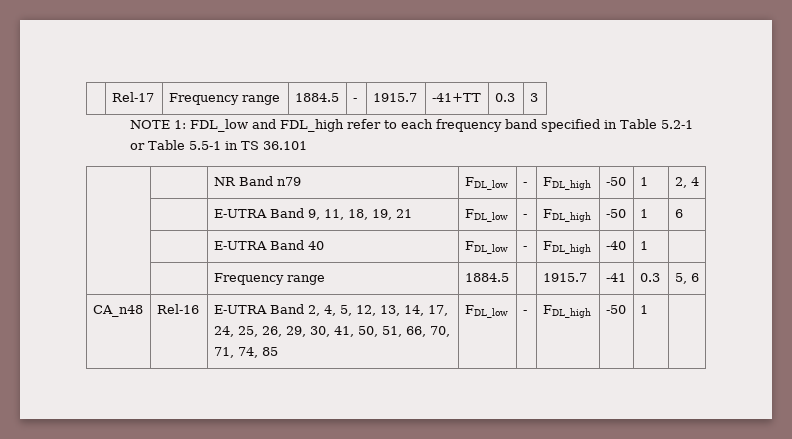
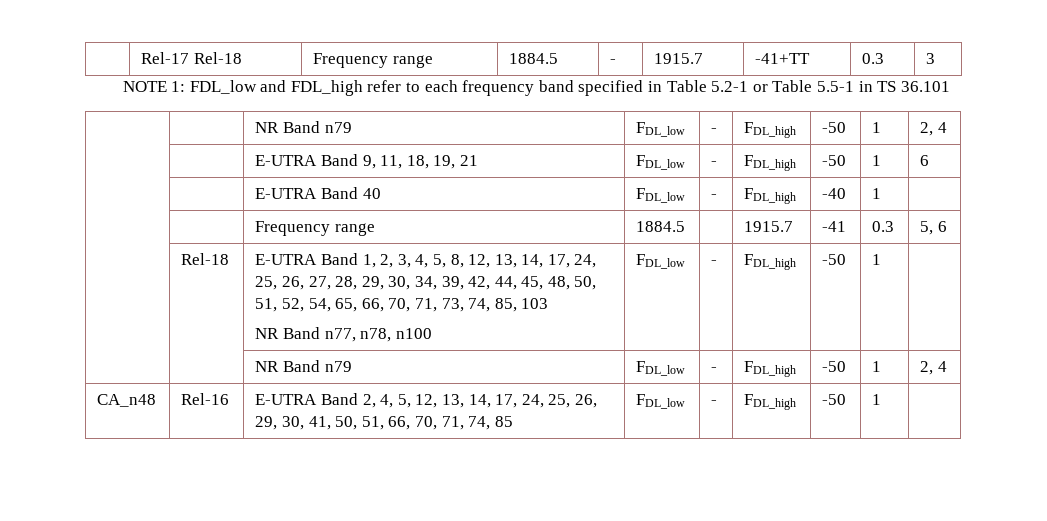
(154, 97) none -> [193,52,242,64] Rel-18
(699, 277) none -> [181,253,230,265] [255,253,597,268] [255,276,597,290] [255,298,549,312] [255,327,432,342] [636,254,686,269] [711,260,718,265] [744,254,797,270] [822,254,847,265] [872,254,882,265] [255,360,352,372] [636,361,686,376] [711,367,718,372] [744,361,797,377] [822,361,847,372] [872,361,882,372] [920,361,947,375] // | Rel-18 | E-UTRA Band 1, 2, 3, 4, 5, 8, 12, 13, 14, 17, 24, 25, 26, 27, 28, 29, 30, 34, 39, 42, 44, 45, 48, 50, 51, 52, 54, 65, 66, 70, 71, 73, 74, 85, 103 // NR Band n77, n78, n100 | FDL_low | - | FDL_high | -50 | 1 | // | | NR Band n79 | FDL_low | - | FDL_high | -50 | 1 | 2, 4

